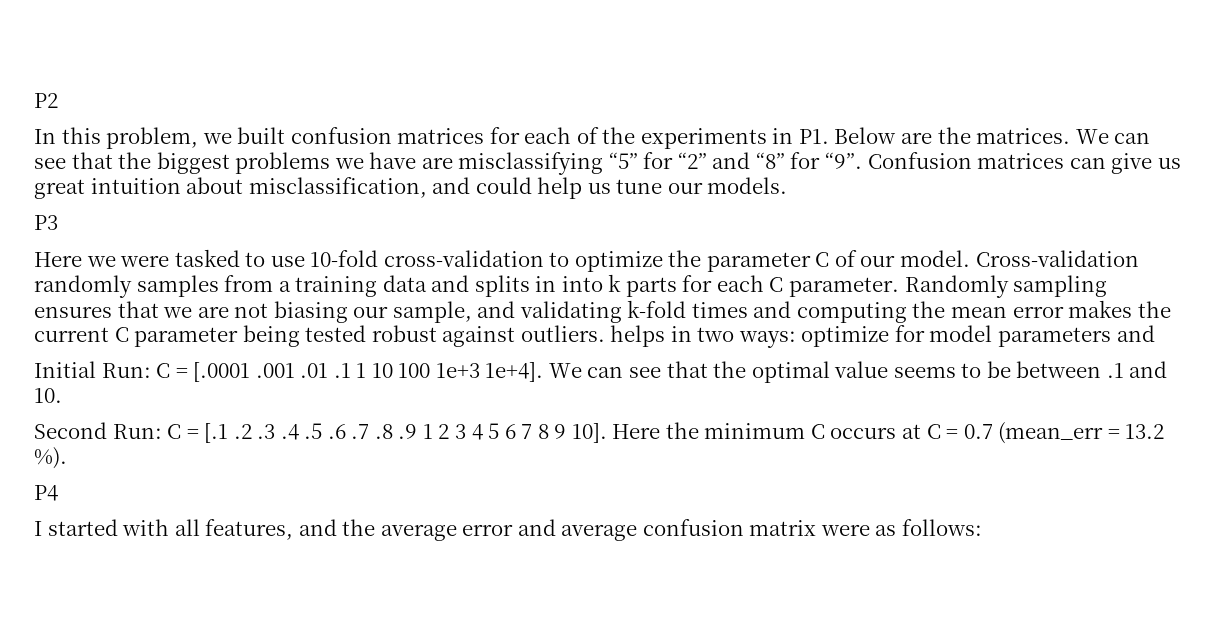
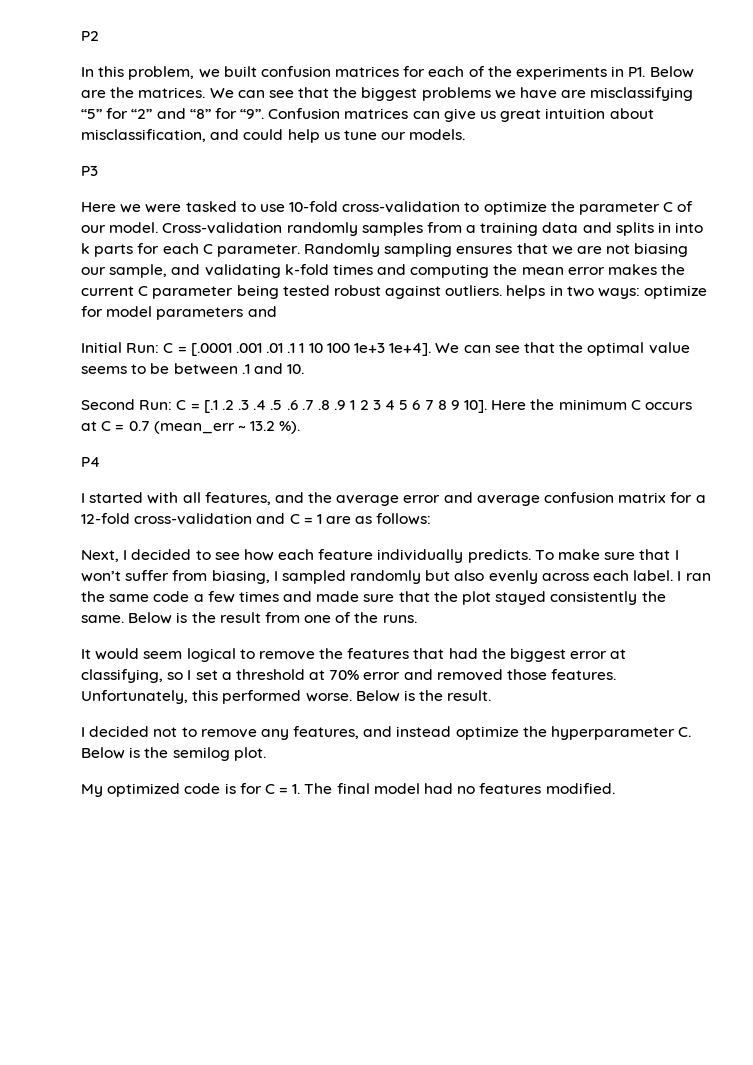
[1107,429,1120,439] = -> [237,425,246,431] ~
[820,519,983,536] were as follows: -> [670,492,706,503] [81,513,432,525] [81,549,679,563] [81,570,711,584] [81,591,666,605] [81,612,417,624] [81,648,627,662] [81,669,617,683] [81,690,492,704] [81,726,692,740] [81,747,266,761] [81,783,615,797] for a 12-fold cross-validation and C = 1 are as follows: // Next, I decided to see how each feature individually predicts. To make sure that I won’t suffer from biasing, I sampled randomly but also evenly across each label. I ran the same code a few times and made sure that the plot stayed consistently the same. Below is the result from one of the runs. // It would seem logical to remove the features that had the biggest error at classifying, so I set a threshold at 70% error and removed those features. Unfortunately, this performed worse. Below is the result. // I decided not to remove any features, and instead optimize the hyperparameter C. Below is the semilog plot. // My optimized code is for C = 1. The final model had no features modified.

